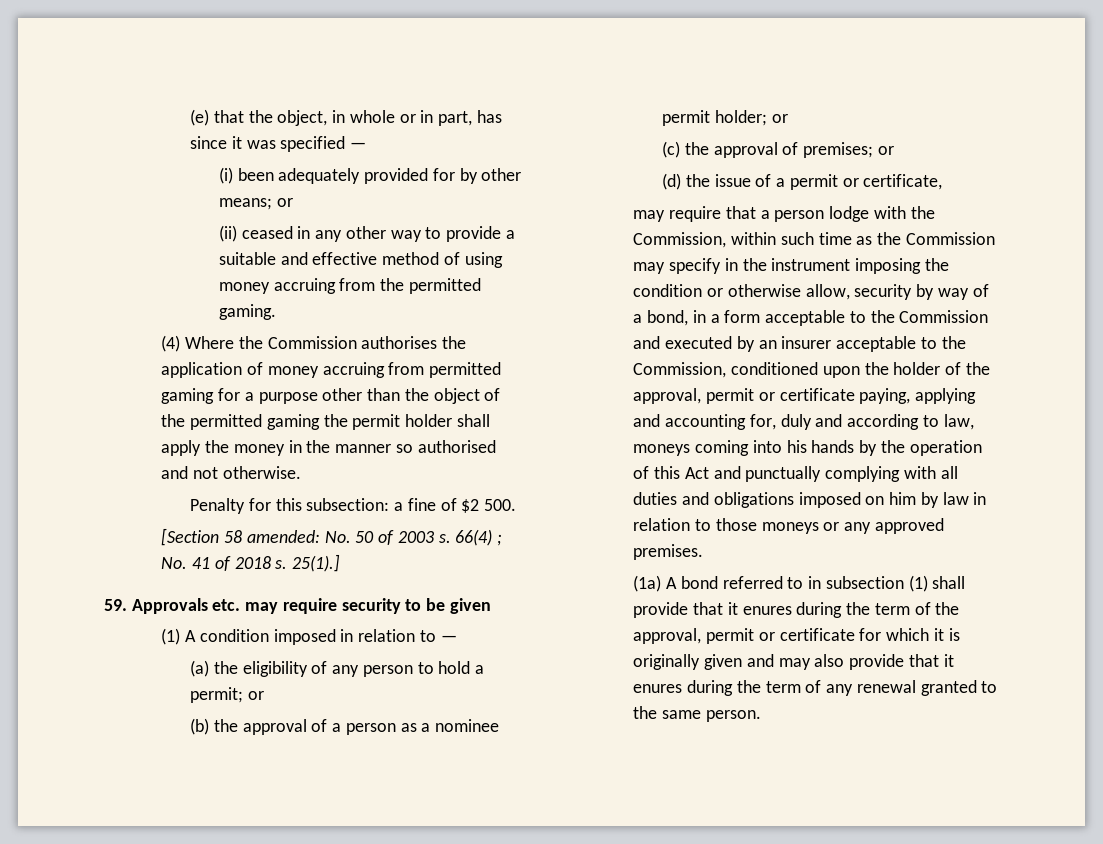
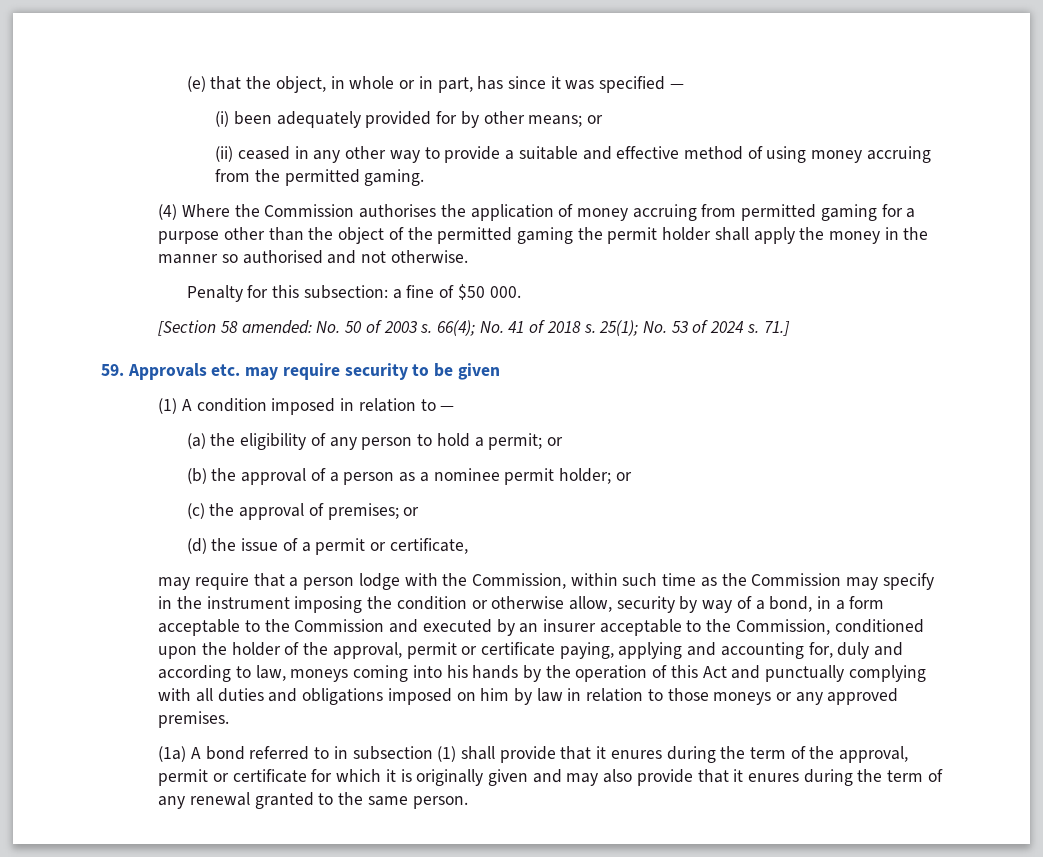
[461,499,516,513] $2 500. -> [457,284,521,300] $50 000.
[455,529,502,546] 66(4) ; -> [436,320,475,336] 66(4);
[292,554,341,572] 25(1).] -> [599,320,790,336] 25(1); No. 53 of 2024 s. 71.]

